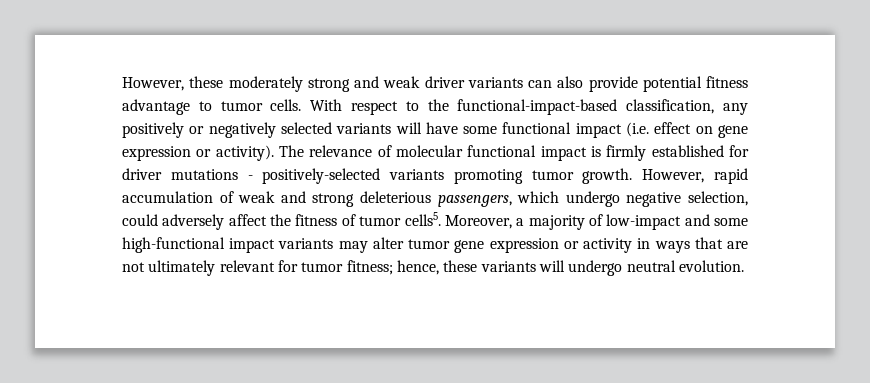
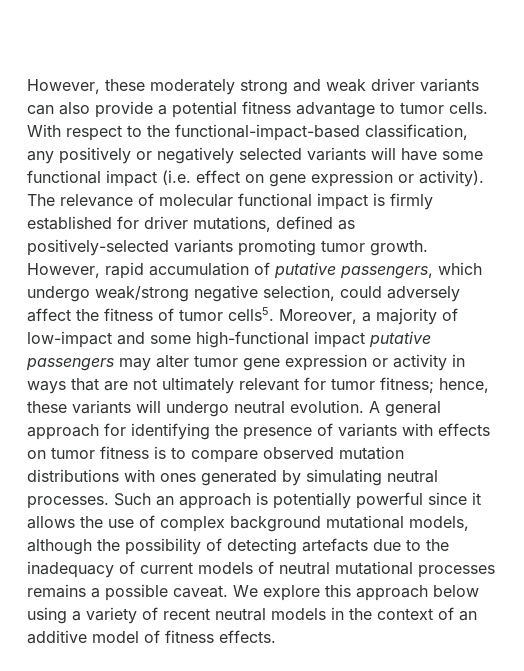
(638, 84) none -> [158,105,167,115] a
[170,169,253,180] mutations - -> [193,216,355,232] mutations, defined as
[238,191,431,207] weak and strong deleterious -> [274,262,336,279] putative
(620, 199) none -> [95,286,189,302] weak/strong
[278,238,334,249] variants -> [369,331,431,348] [26,358,114,371] putative passengers
(744, 266) none -> [369,401,441,417] [27,423,490,440] [27,446,404,463] [27,469,438,486] [27,492,481,509] [27,515,469,532] [27,538,449,555] [27,561,495,578] [27,584,479,601] [27,607,477,624] [27,630,276,644] A general approach for identifying the presence of variants with effects on tumor fitness is to compare observed mutation distributions with ones generated by simulating neutral processes. Such an approach is potentially powerful since it allows the use of complex background mutational models, although the possibility of detecting artefacts due to the inadequacy of current models of neutral mutational processes remains a possible caveat. We explore this approach below using a variety of recent neutral models in the context of an additive model of fitness effects.

